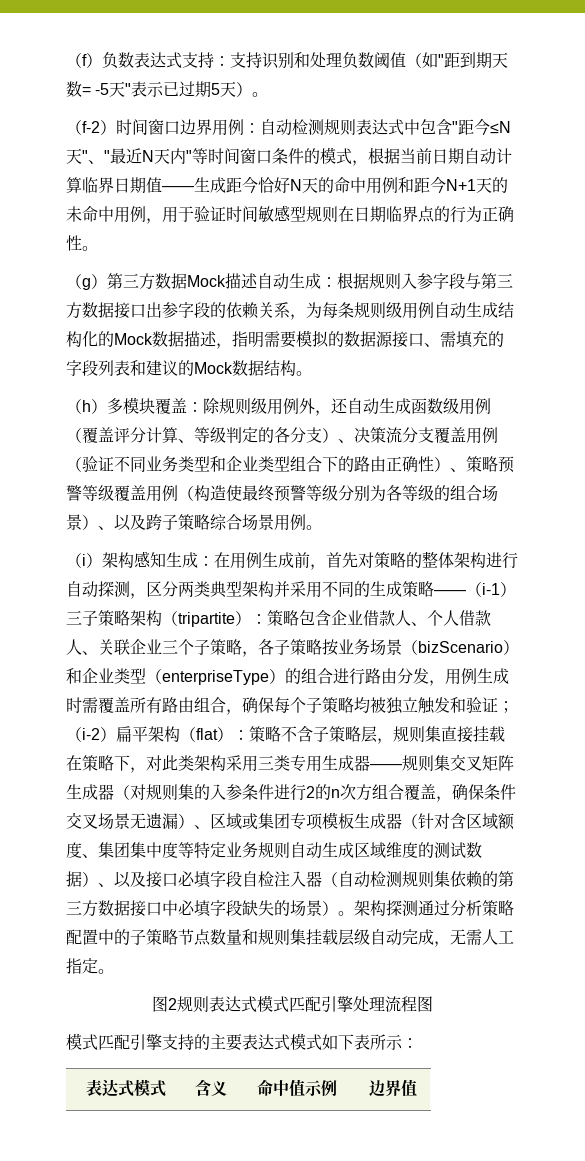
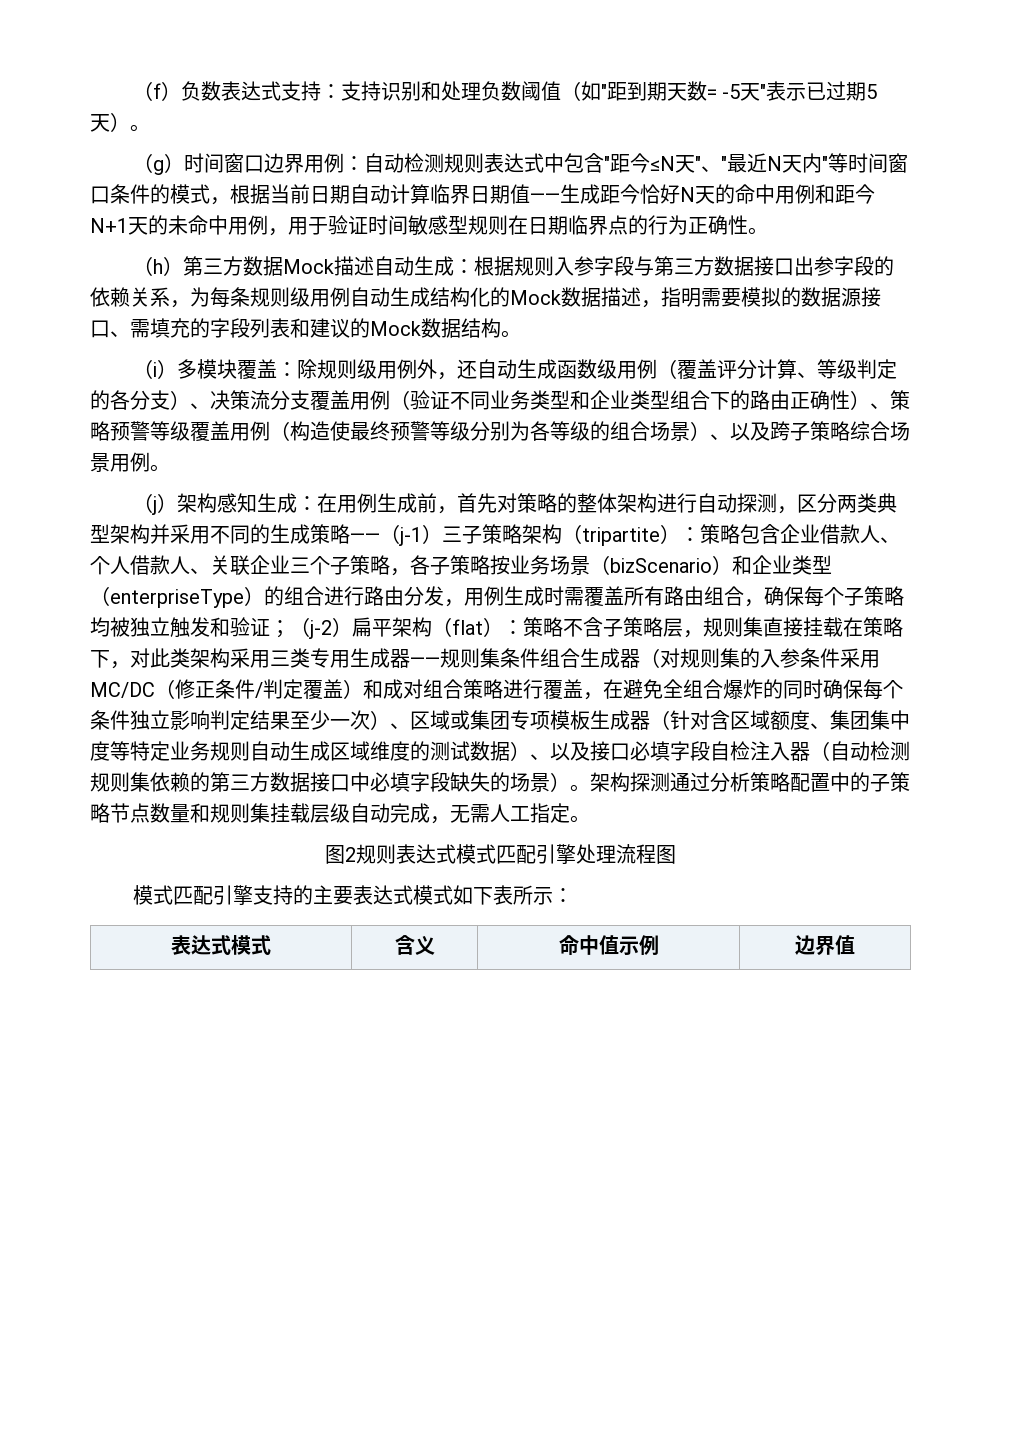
[82,121,100,133] f-2 -> [153,160,165,175] g
[82,278,91,290] g -> [153,259,164,274] h
[82,400,91,412] h -> [153,362,158,377] i
[82,554,86,566] i -> [152,496,158,515] j
[482,583,500,595] i-1 -> [399,527,422,546] j-1
[82,728,100,740] i-2 -> [309,620,332,639] j-2
[450,754,514,771] 交叉矩阵 -> [500,648,580,668] 条件组合
[274,784,516,802] [66,812,178,829] 进行2的n次方组合覆盖，确保条件交叉场景无遗漏 -> [840,648,880,668] [90,679,903,700] [90,710,370,730] 采用MC/DC（修正条件/判定覆盖）和成对组合策略进行覆盖，在避免全组合爆炸的同时确保每个条件独立影响判定结果至少一次

